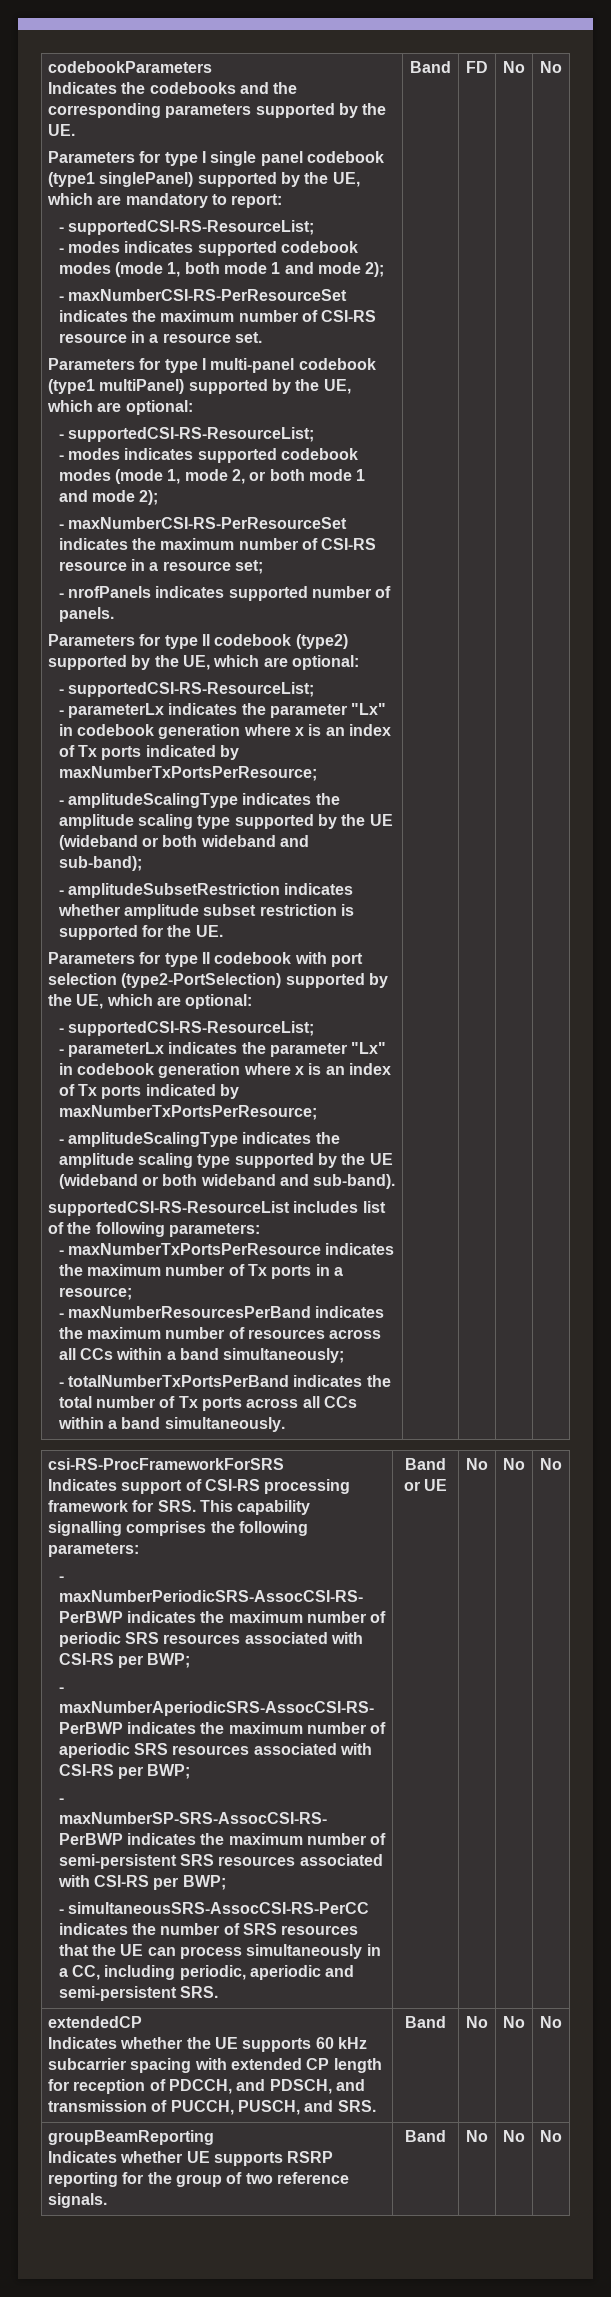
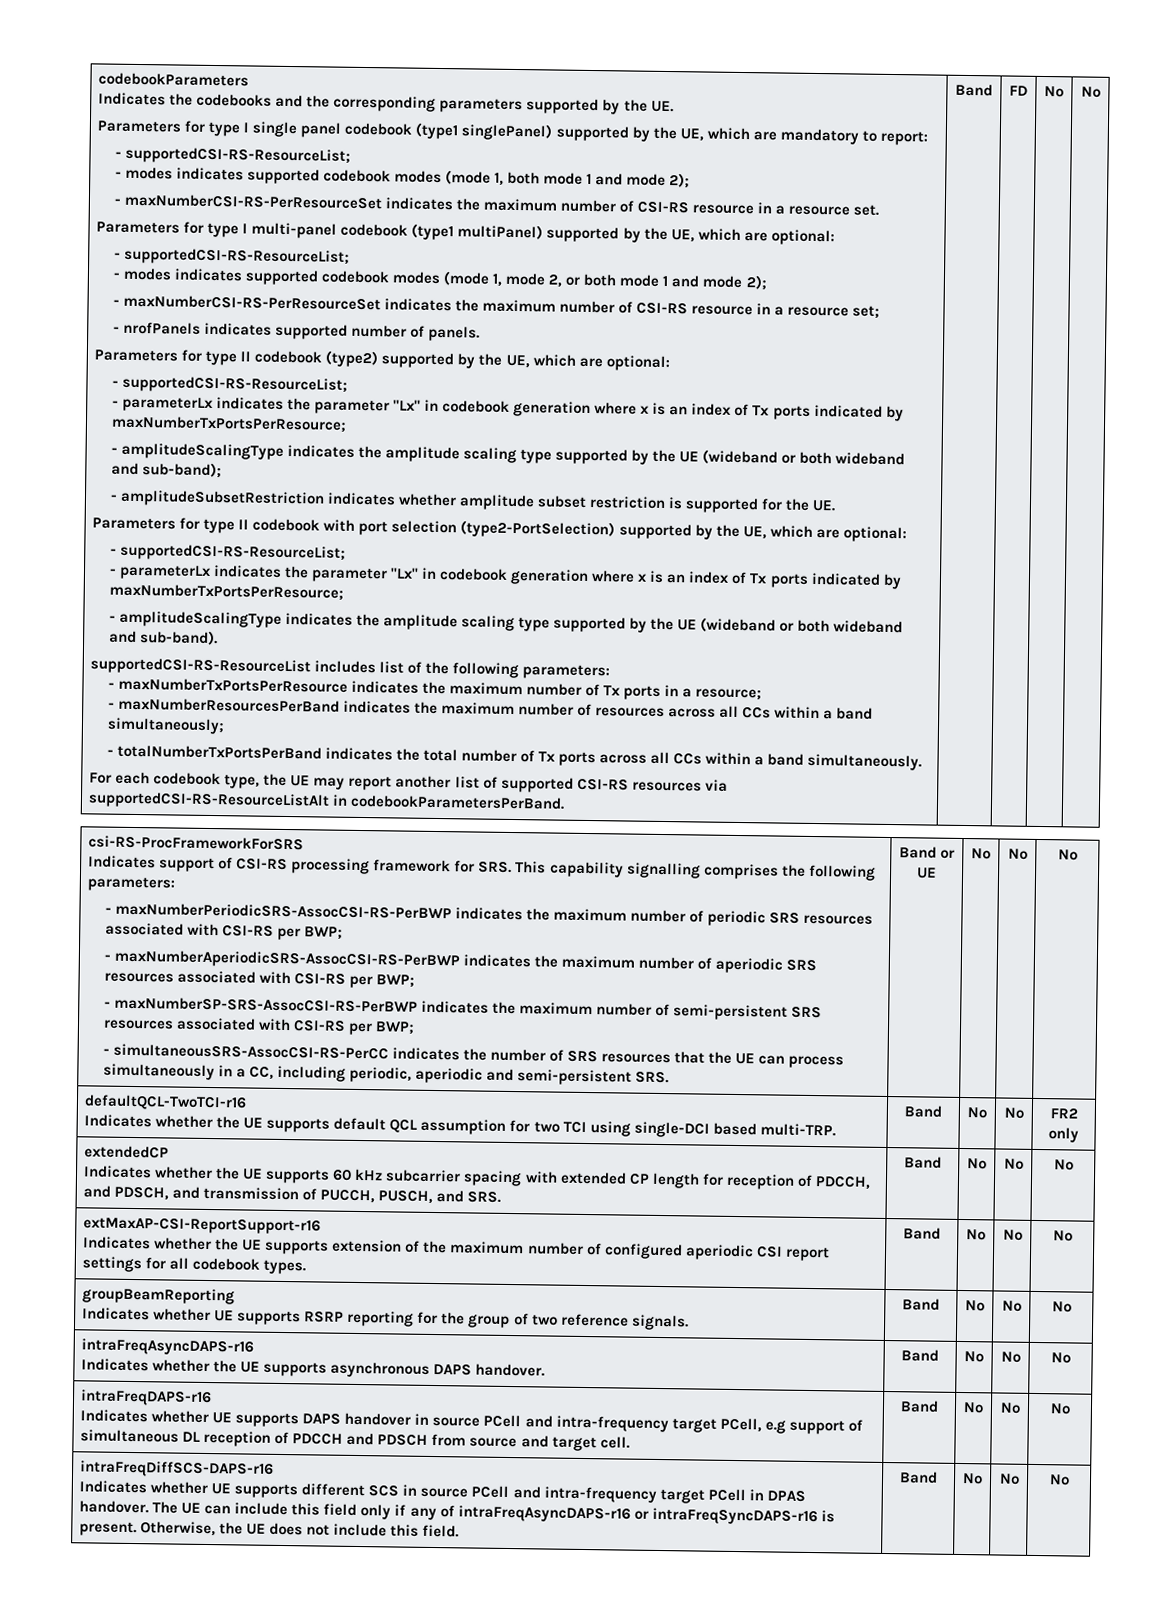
(285, 1424) none -> [89,771,728,793] [88,791,566,810] // For each codebook type, the UE may report another list of supported CSI-RS resources via supportedCSI-RS-ResourceListAlt in codebookParametersPerBand.
(562, 1464) none -> [84,1094,248,1111] [84,1114,836,1138] [904,1105,942,1118] [967,1107,987,1119] [1003,1107,1024,1119] [1049,1108,1078,1119] [1048,1127,1079,1143] // defaultQCL-TwoTCI-r16 // Indicates whether the UE supports default QCL assumption for two TCI using single-DCI based multi-TRP. | Band | No | No | FR2 only
(562, 2022) none -> [83,1217,322,1235] [83,1236,830,1262] [82,1256,307,1275] [903,1227,941,1240] [966,1229,986,1241] [1002,1229,1023,1241] [1052,1230,1073,1242] // extMaxAP-CSI-ReportSupport-r16 // Indicates whether the UE supports extension of the maximum number of configured aperiodic CSI report settings for all codebook types. | Band | No | No | No
(562, 2136) none -> [81,1338,255,1356] [81,1358,546,1378] [901,1349,939,1362] [964,1351,984,1363] [1000,1351,1021,1363] [1050,1352,1071,1364] [80,1389,213,1407] [80,1409,863,1435] [80,1429,630,1452] [900,1400,939,1413] [963,1402,984,1414] [999,1402,1021,1414] [1049,1403,1071,1415] [80,1460,275,1478] [79,1480,806,1504] [79,1500,835,1526] [79,1521,460,1538] [899,1471,938,1484] [962,1473,983,1485] [998,1473,1020,1485] [1048,1474,1070,1486] // intraFreqAsyncDAPS-r16 // Indicates whether the UE supports asynchronous DAPS handover. | Band | No | No | No // intraFreqDAPS-r16 // Indicates whether UE supports DAPS handover in source PCell and intra-frequency target PCell, e.g support of simultaneous DL reception of PDCCH and PDSCH from source and target cell. | Band | No | No | No // intraFreqDiffSCS-DAPS-r16 // Indicates whether UE supports different SCS in source PCell and intra-frequency target PCell in DPAS handover. The UE can include this field only if any of intraFreqAsyncDAPS-r16 or intraFreqSyncDAPS-r16 is present. Otherwise, the UE does not include this field. | Band | No | No | No

